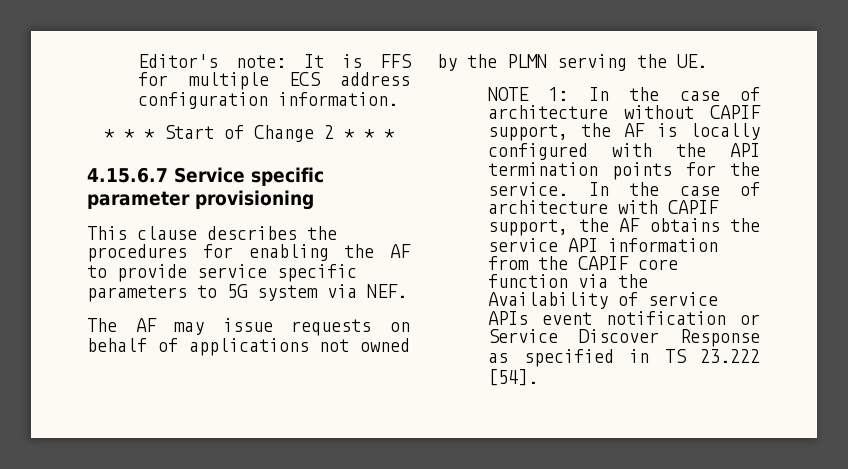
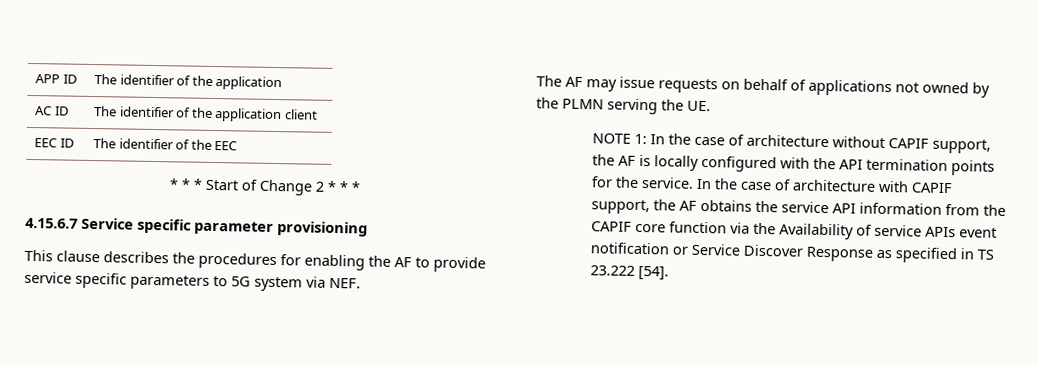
[138,54,412,68] [138,72,410,90] [138,92,399,109] Editor's note: It is FFS for multiple ECS address configuration information. -> [35,74,77,84] [94,74,283,91] [35,106,69,116] [94,106,318,123] [34,138,74,148] [93,138,238,151] APP ID | The identifier of the application // AC ID | The identifier of the application client // EEC ID | The identifier of the EEC

